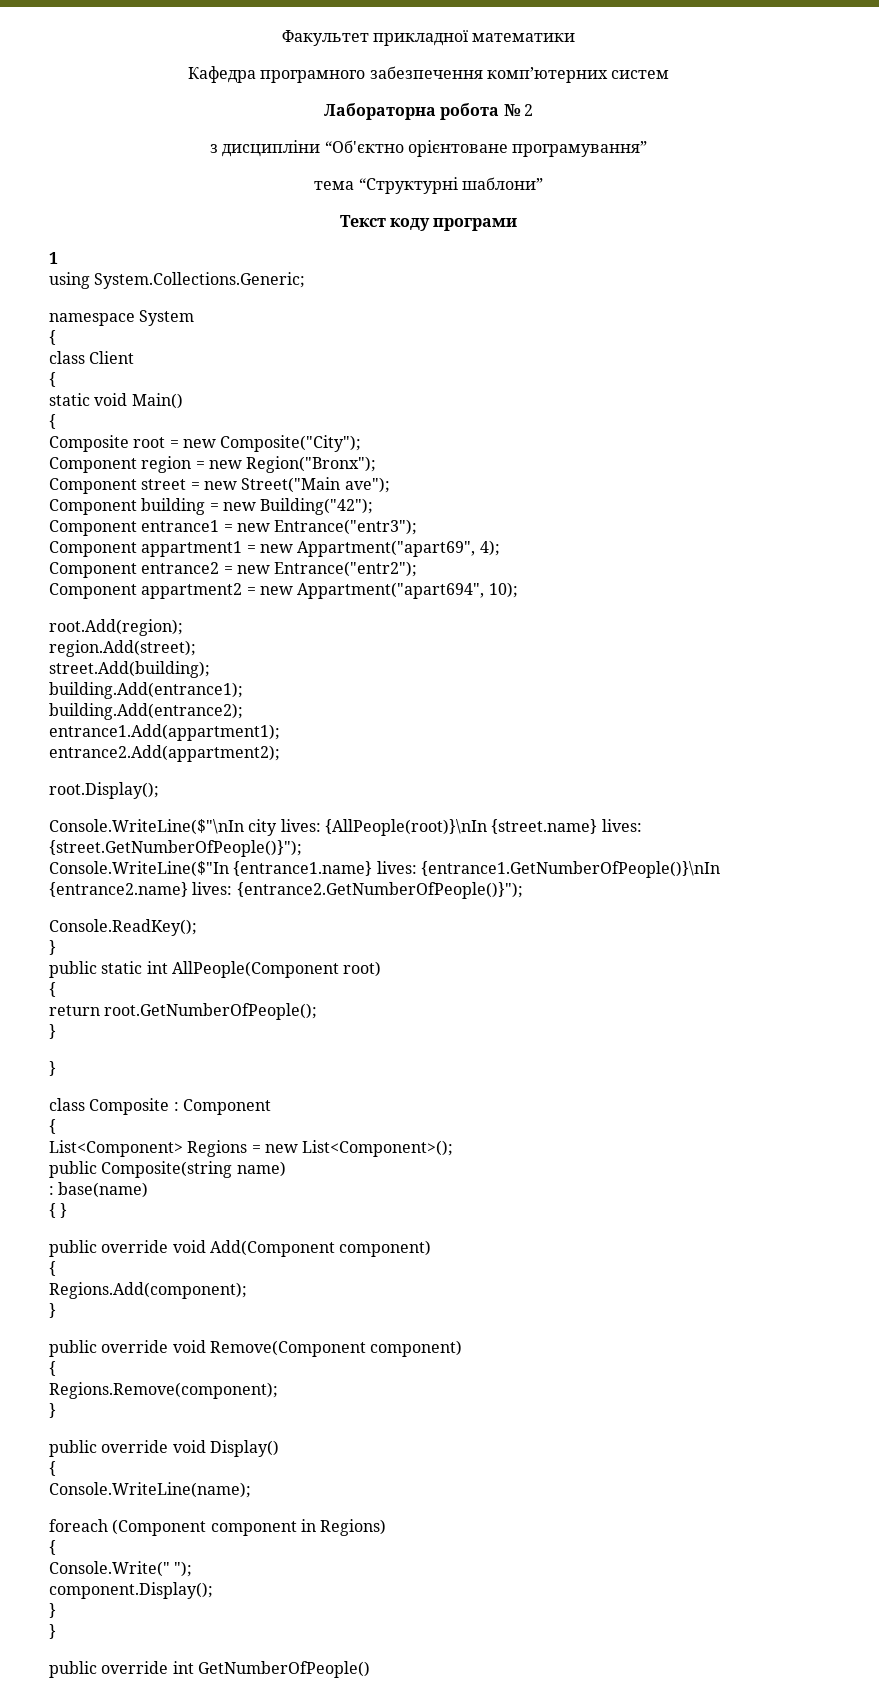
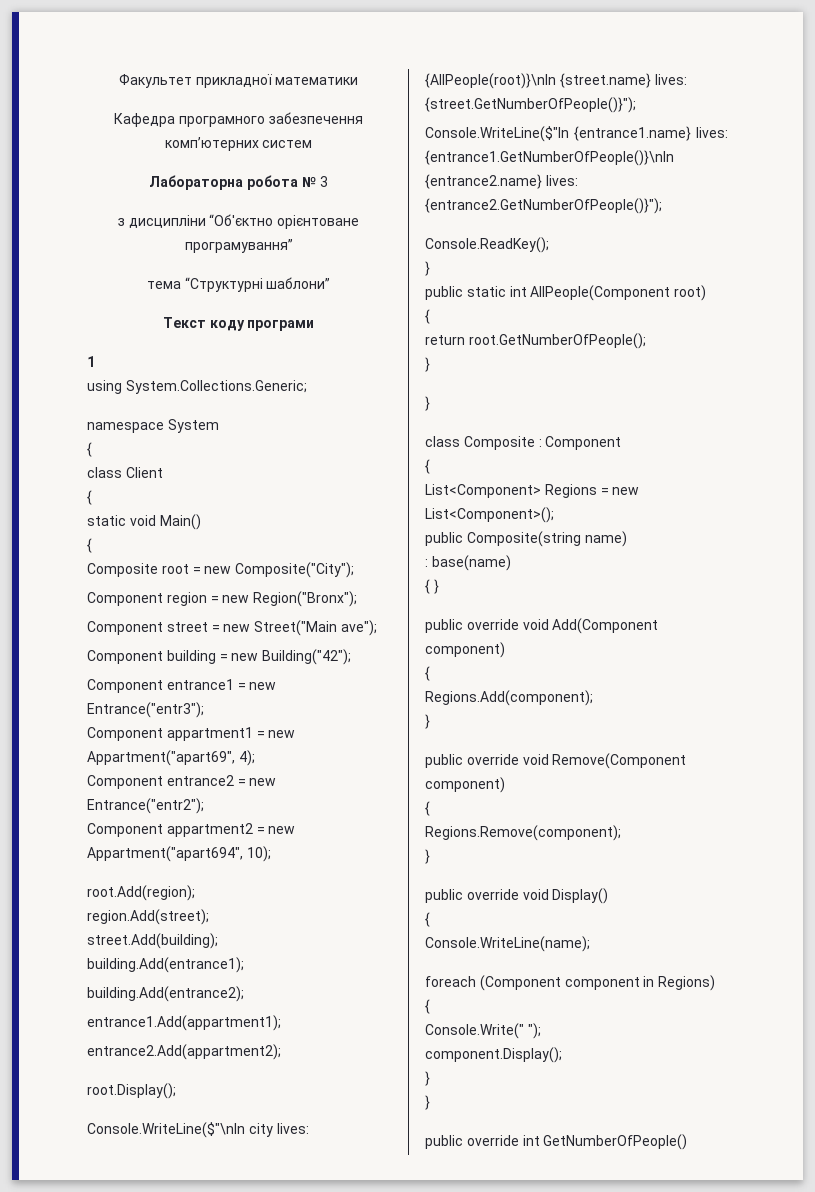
[523,104,533,116] 2 -> [319,176,328,187] 3

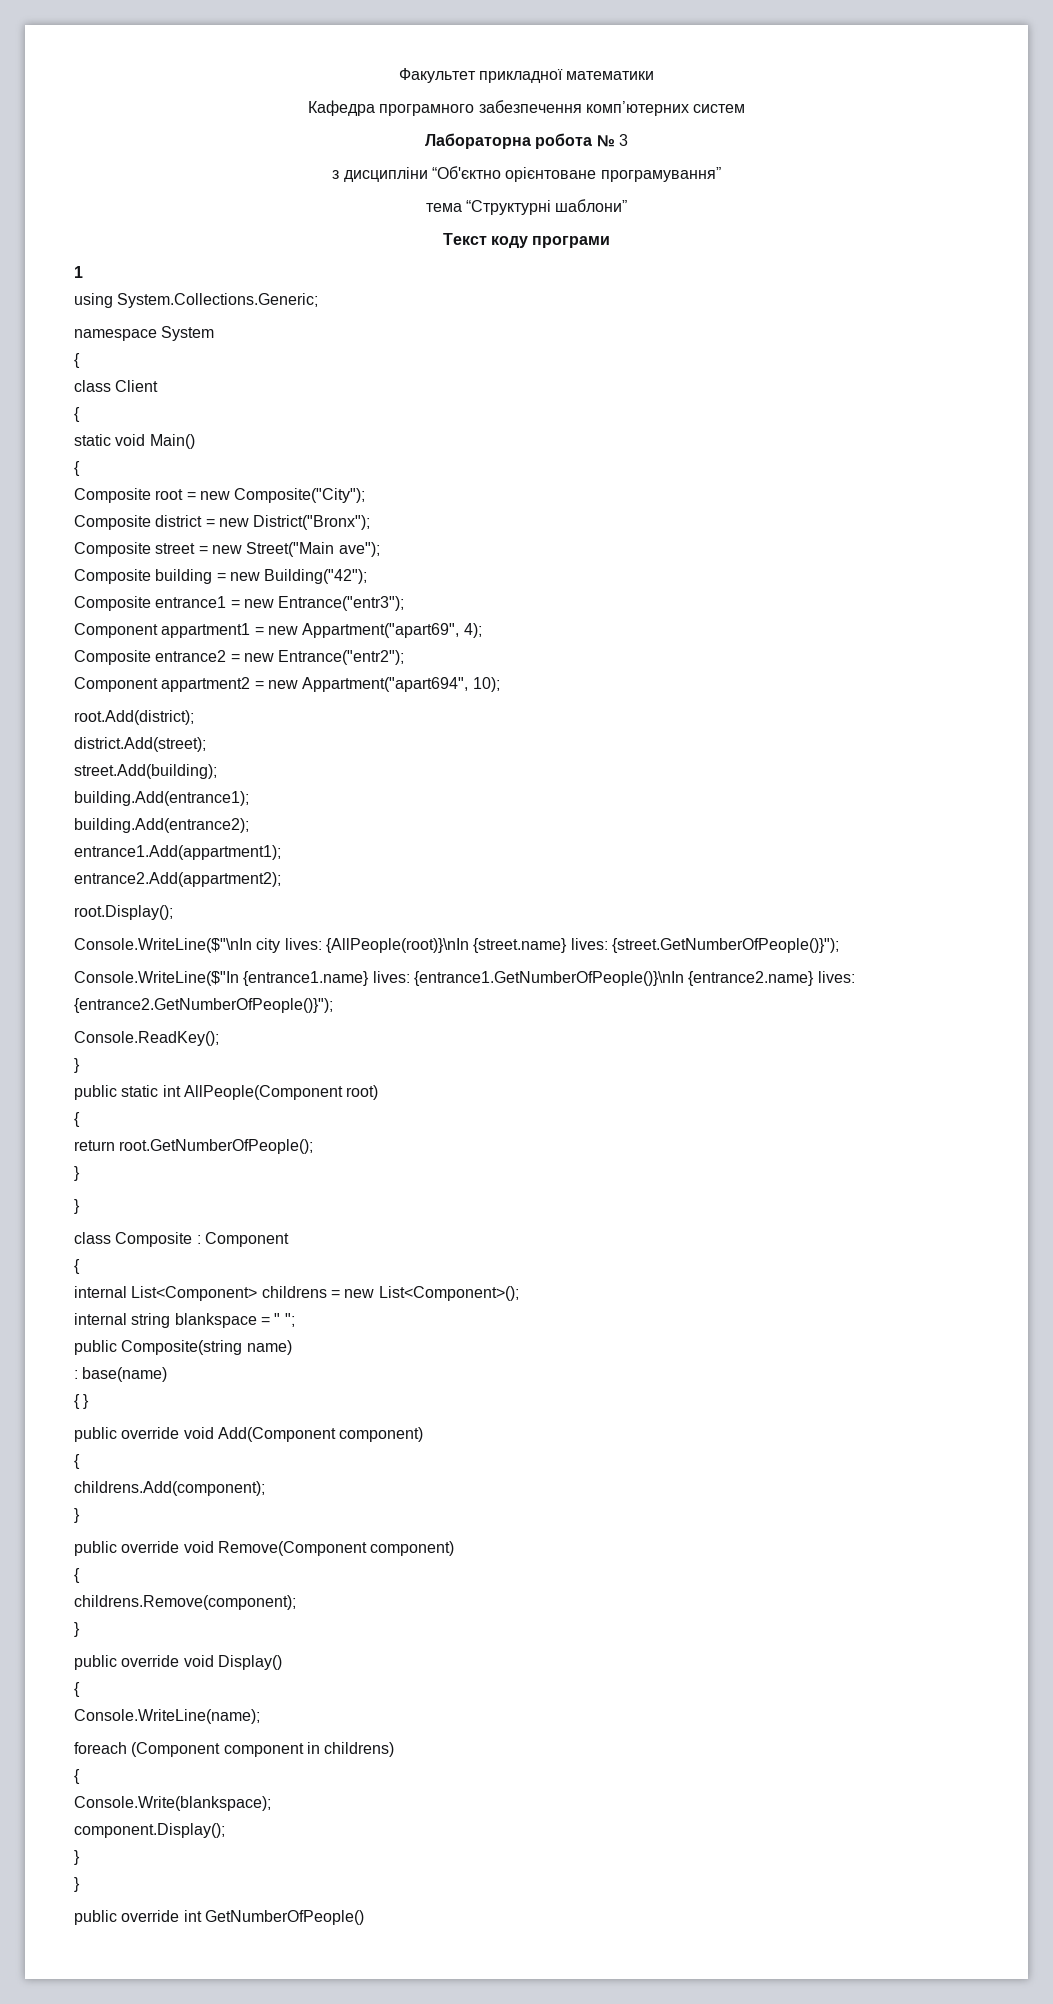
[87,591,358,607] [87,621,163,635] Component region = new Region("Bronx"); // Component -> [74,515,371,530] [74,542,151,557] Composite district = new District("Bronx"); // Composite
[87,650,163,664] Component -> [74,569,151,584] Composite
[87,679,163,693] Component -> [74,596,151,611] Composite
[87,775,163,789] Component -> [74,650,151,665] Composite
[87,885,195,901] [87,909,209,925] root.Add(region); // region.Add(street); -> [74,710,194,725] [74,737,206,752] root.Add(district); // district.Add(street);
[425,484,597,498] List<Component> Regions -> [74,1286,327,1301] internal List<Component> childrens
(554, 515) none -> [74,1313,295,1328] // internal string blankspace = " ";
[425,690,593,706] Regions.Add(component); -> [74,1481,265,1496] childrens.Add(component);
[425,825,621,841] Regions.Remove(component); -> [74,1595,296,1610] childrens.Remove(component);
[658,975,716,991] [425,999,430,1014] [425,1023,541,1039] Regions) // { // Console.Write(" "); -> [324,1742,395,1757] [74,1769,80,1784] [74,1796,271,1811] childrens) // { // Console.Write(blankspace);

